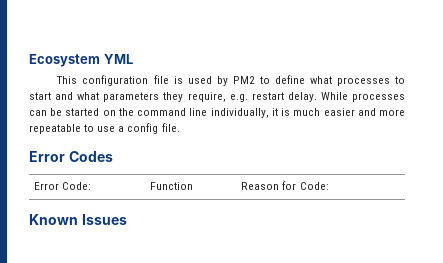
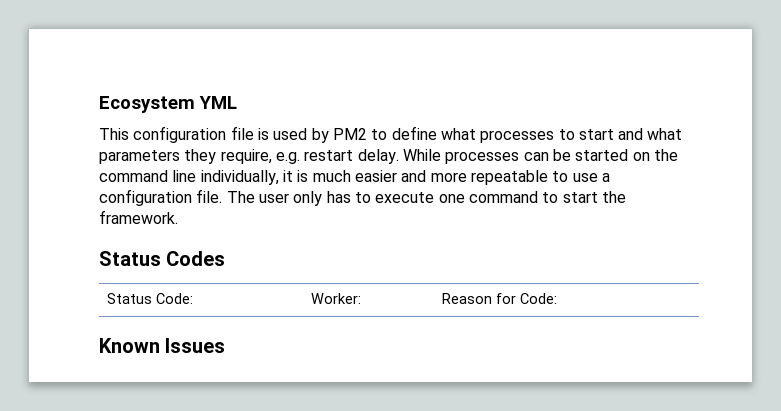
[127,123,159,134] config -> [99,189,192,206] configuration
[29,151,65,162] // Error -> [226,191,626,206] [99,210,178,224] [99,251,161,266] The user only has to execute one command to start the framework. // Status
[34,182,60,190] Error -> [106,293,152,304] Status
[150,182,194,190] Function -> [310,293,361,304] Worker:

